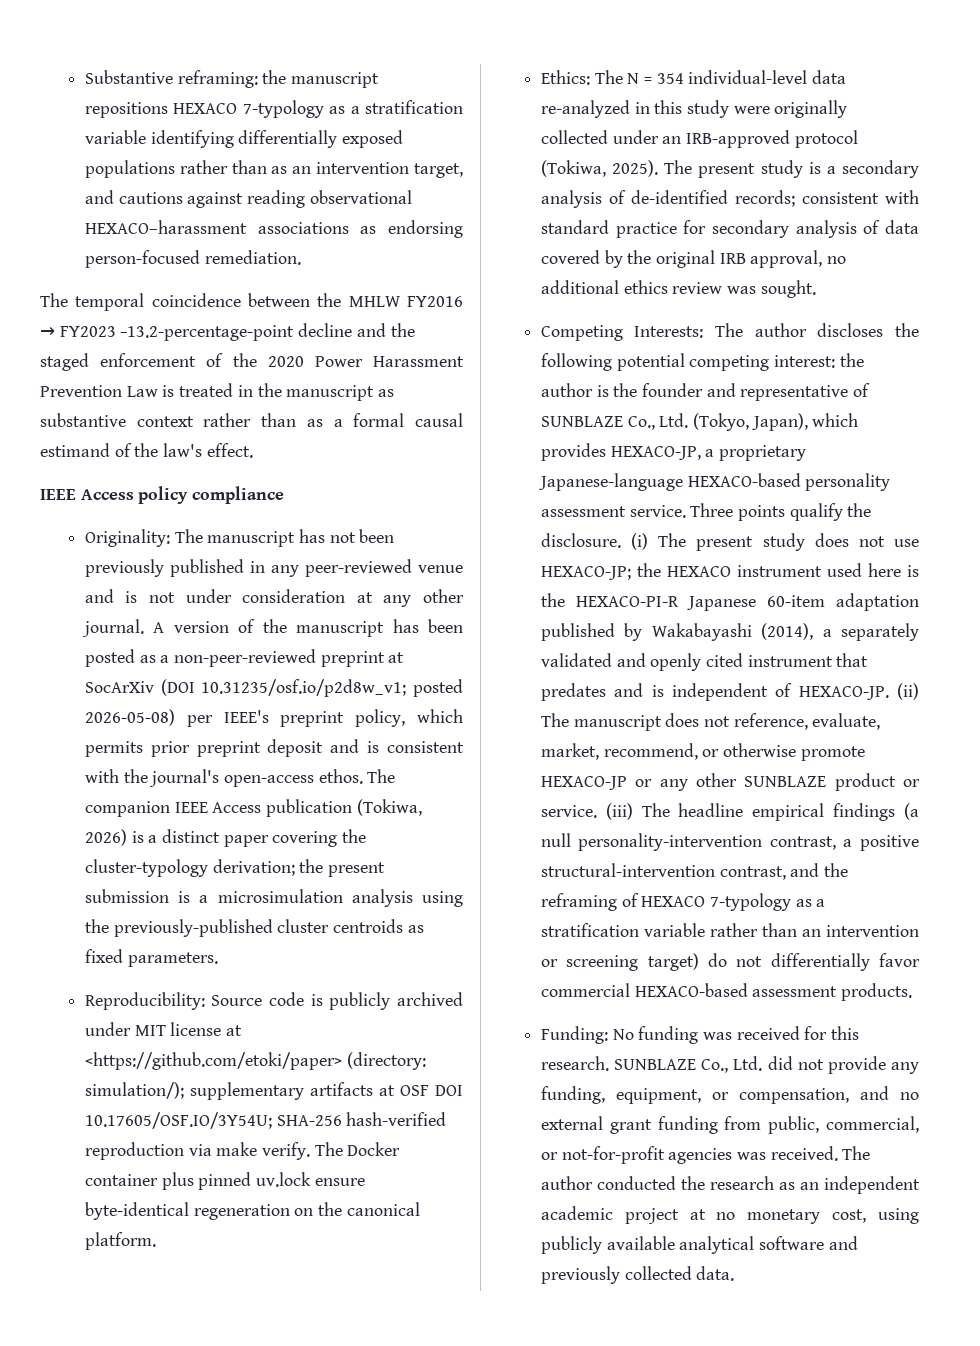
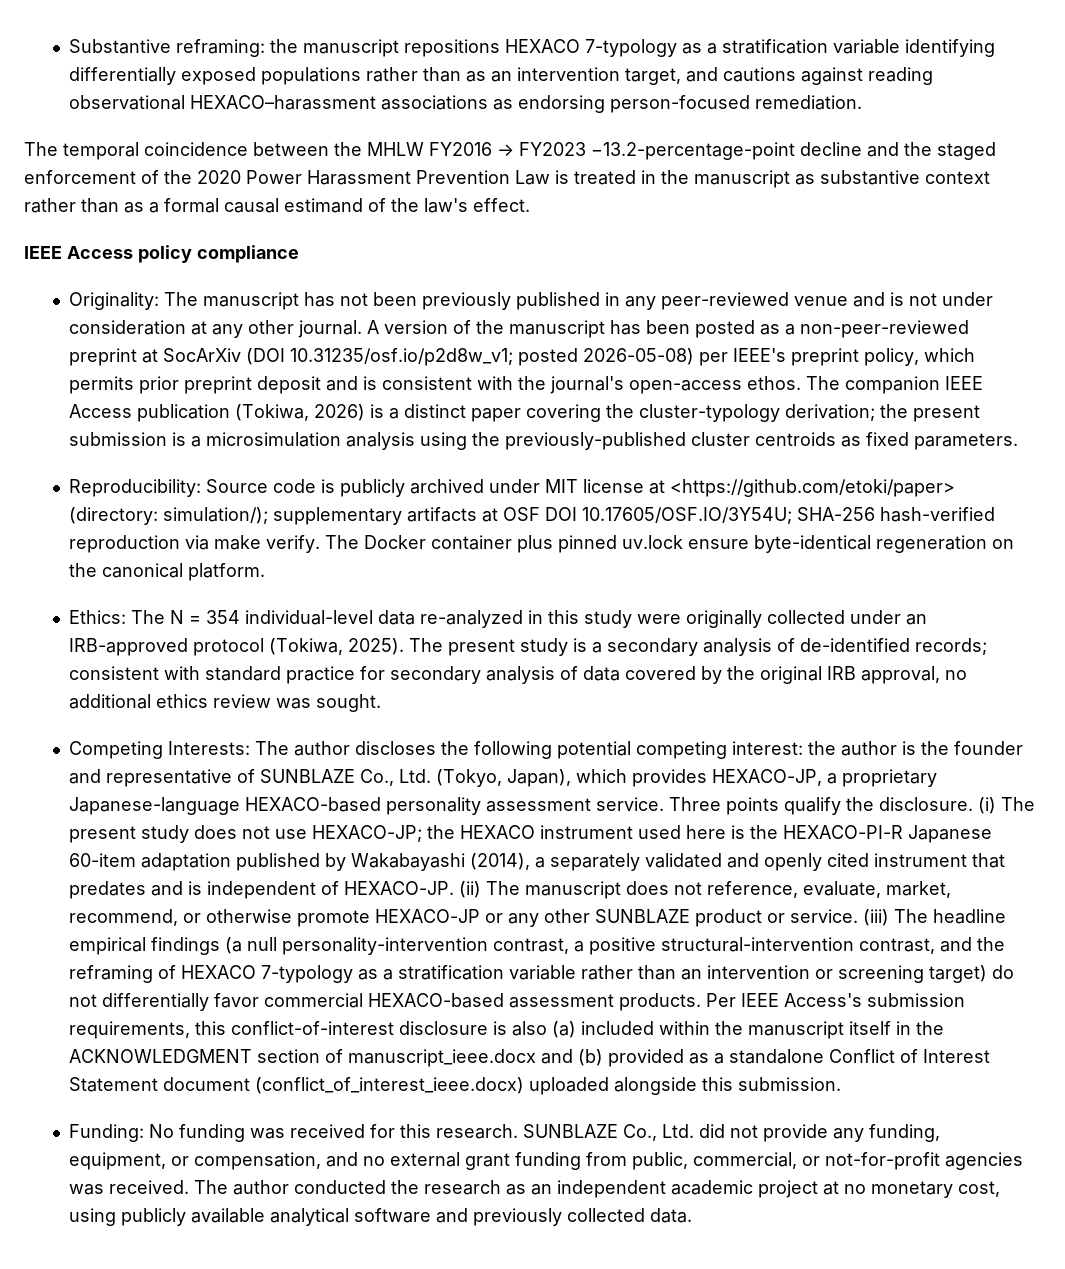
(913, 992) none -> [705,993,965,1007] [68,1021,944,1039] [68,1049,990,1067] [68,1077,841,1095] Per IEEE Access's submission requirements, this conflict-of-interest disclosure is also (a) included within the manuscript itself in the ACKNOWLEDGMENT section of manuscript_ieee.docx and (b) provided as a standalone Conflict of Interest Statement document (conflict_of_interest_ieee.docx) uploaded alongside this submission.

